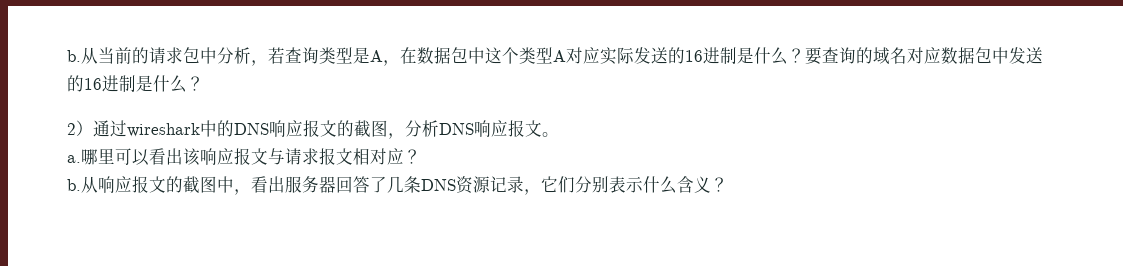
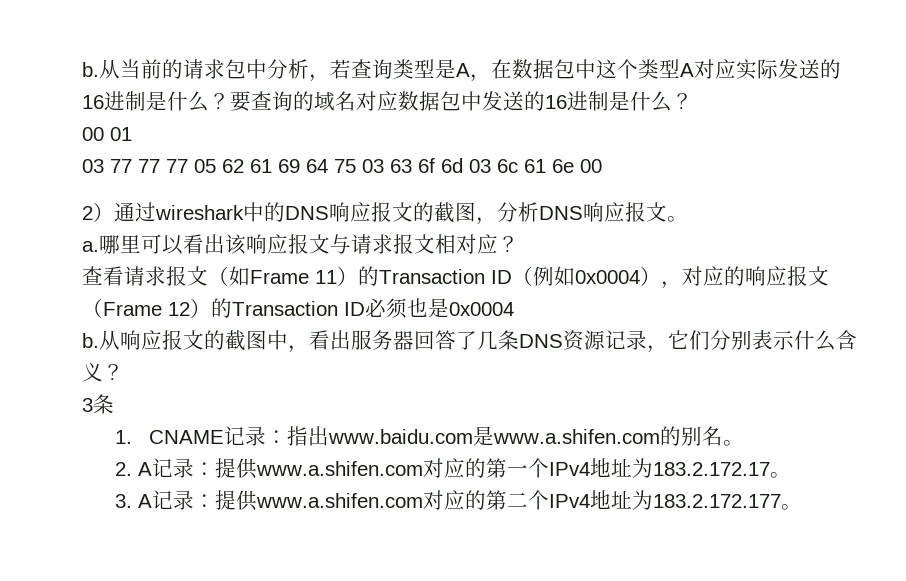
(204, 83) none -> [82,127,132,141] [82,158,602,173] // 00 01 // 03 77 77 77 05 62 61 69 64 75 03 63 6f 6d 03 6c 61 6e 00
(421, 156) none -> [82,266,829,289] [82,298,514,319] // 查看请求报文（如Frame 11）的Transaction ID（例如0x0004），对应的响应报文（Frame 12）的Transaction ID必须也是0x0004
(728, 184) none -> [82,394,114,414] [115,426,744,446] [115,458,792,479] [115,490,803,511] // 3条 // 1. CNAME记录：指出www.baidu.com是www.a.shifen.com的别名。 // 2. A记录：提供www.a.shifen.com对应的第一个IPv4地址为183.2.172.17。 // 3. A记录：提供www.a.shifen.com对应的第二个IPv4地址为183.2.172.177。

